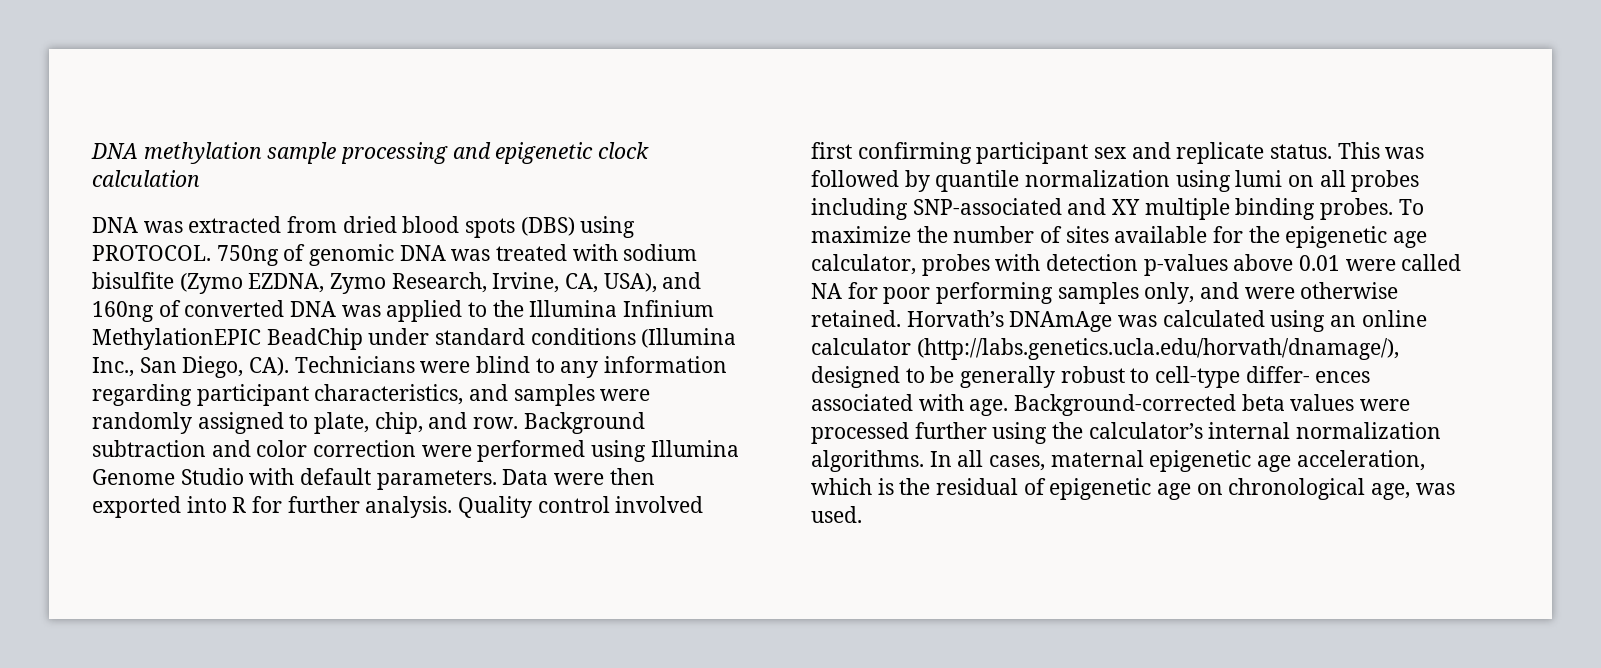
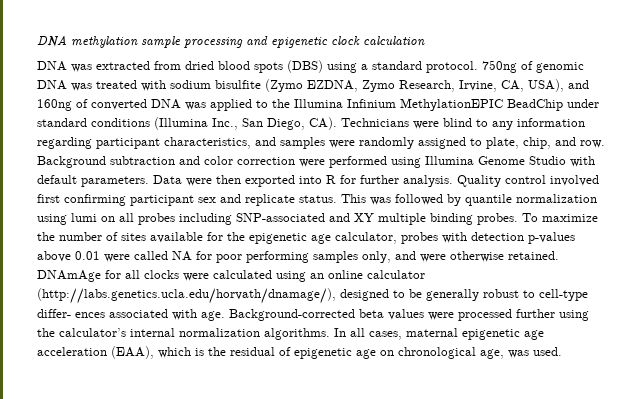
[92,245,211,261] PROTOCOL. -> [361,61,478,73] a standard protocol.
[906,310,1158,332] Horvath’s DNAmAge was -> [37,270,209,282] DNAmAge for all clocks were
[1296,450,1425,471] acceleration, -> [37,346,154,359] acceleration (EAA),

